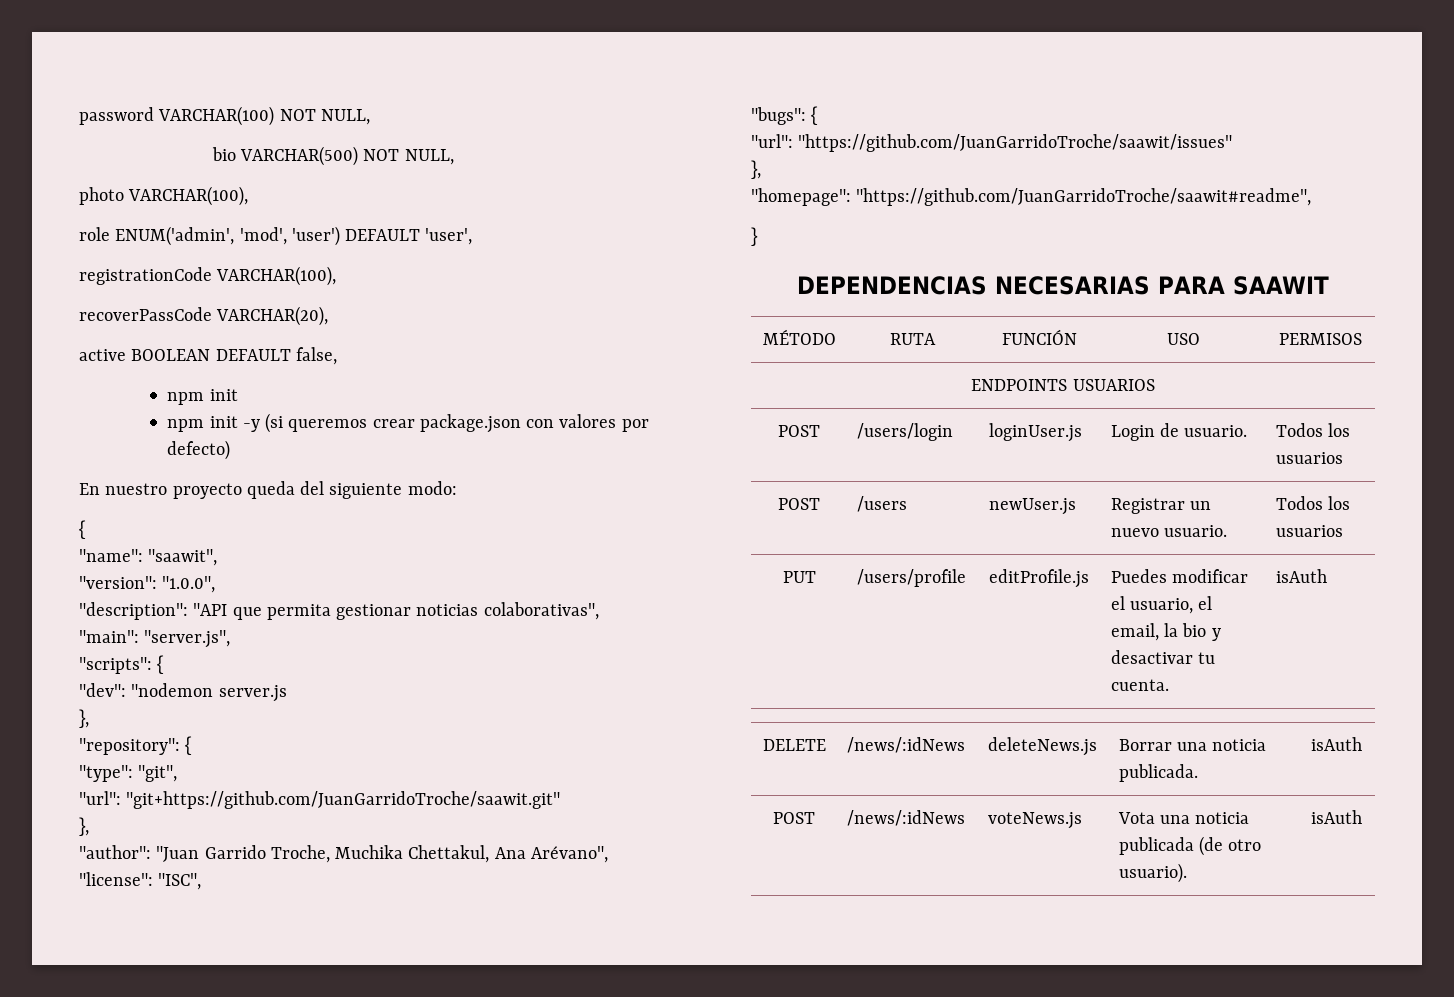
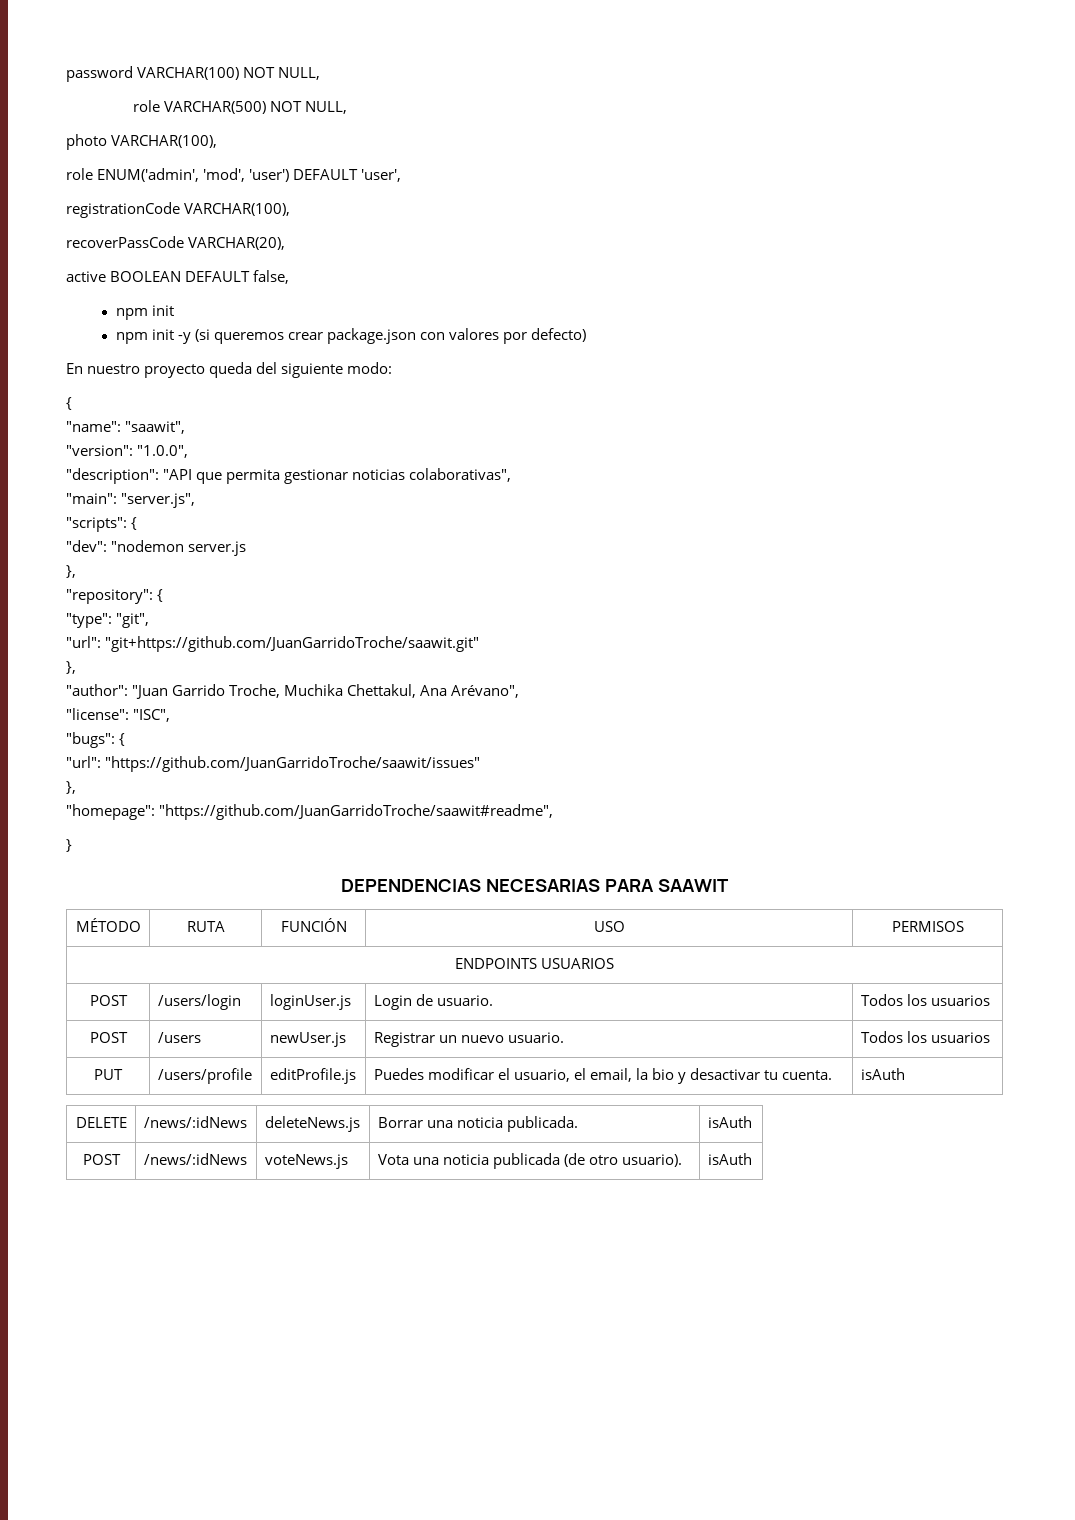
[211,147,236,161] bio -> [132,100,160,112] role

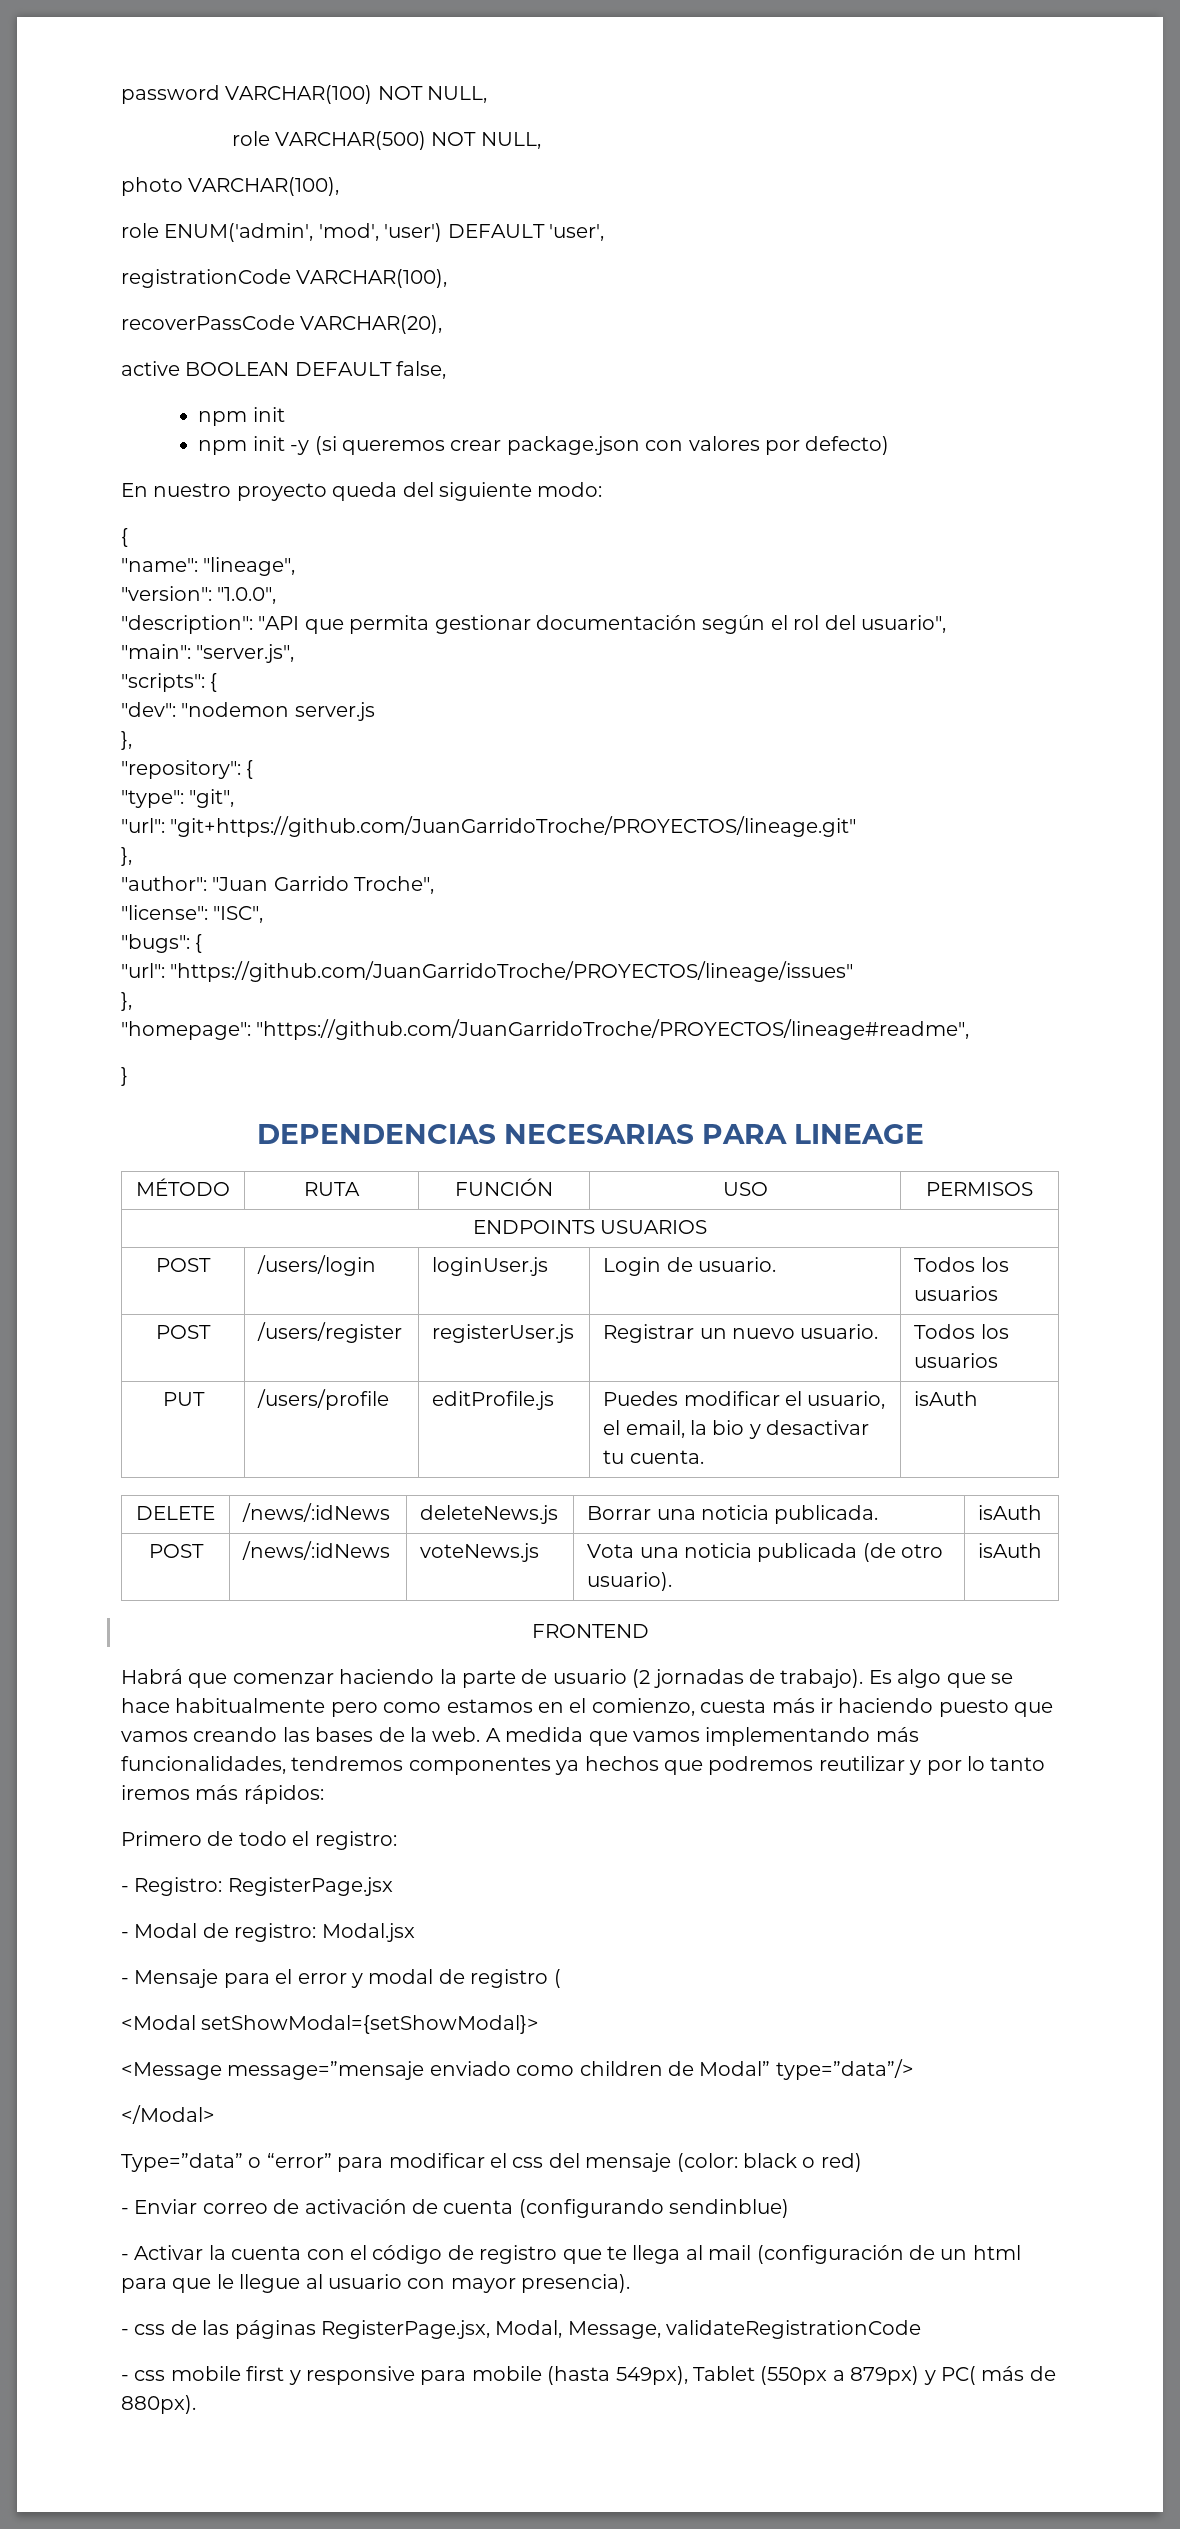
[125,421,186,434] "saawit", -> [203,557,296,576] "lineage",
[352,468,512,482] noticias colaborativas", -> [536,615,946,634] documentación según el rol del usuario",
[105,636,480,652] "git+https://github.com/JuanGarridoTroche/saawit.git" -> [170,816,857,837] "git+https://github.com/JuanGarridoTroche/PROYECTOS/lineage.git"
[229,684,520,698] Troche, Muchika Chettakul, Ana Arévano", -> [354,876,435,894] Troche",
[105,756,481,772] "https://github.com/JuanGarridoTroche/saawit/issues" -> [170,961,854,982] "https://github.com/JuanGarridoTroche/PROYECTOS/lineage/issues"
[159,804,554,820] "https://github.com/JuanGarridoTroche/saawit#readme", -> [256,1019,970,1040] "https://github.com/JuanGarridoTroche/PROYECTOS/lineage#readme",
[657,879,729,892] SAAWIT -> [793,1124,924,1144] LINEAGE
[157,1032,201,1043] [269,1032,346,1047] /users | newUser.js -> [257,1322,403,1343] [432,1324,575,1343] /users/register | registerUser.js
(752, 1159) none -> [531,1624,649,1638] [121,1669,1013,1688] [121,1698,1054,1717] [121,1727,919,1746] [121,1756,1046,1775] [121,1785,324,1804] [121,1831,397,1850] [121,1877,393,1896] [121,1923,415,1942] [121,1969,561,1988] [121,2015,540,2034] [121,2059,914,2080] [121,2105,215,2124] [121,2153,862,2172] [121,2199,790,2218] [121,2245,1021,2264] [121,2274,631,2293] [121,2320,922,2339] [121,2366,1056,2385] [121,2395,196,2414] // FRONTEND // Habrá que comenzar haciendo la parte de usuario (2 jornadas de trabajo). Es algo que se hace habitualmente pero como estamos en el comienzo, cuesta más ir haciendo puesto que vamos creando las bases de la web. A medida que vamos implementando más funcionalidades, tendremos componentes ya hechos que podremos reutilizar y por lo tanto iremos más rápidos: // Primero de todo el registro: // - Registro: RegisterPage.jsx // - Modal de registro: Modal.jsx // - Mensaje para el error y modal de registro ( // <Modal setShowModal={setShowModal}> // <Message message=”mensaje enviado como children de Modal” type=”data”/> // </Modal> // Type=”data” o “error” para modificar el css del mensaje (color: black o red) // - Enviar correo de activación de cuenta (configurando sendinblue) // - Activar la cuenta con el código de registro que te llega al mail (configuración de un html para que le llegue al usuario con mayor presencia). // - css de las páginas RegisterPage.jsx, Modal, Message, validateRegistrationCode // - css mobile first y responsive para mobile (hasta 549px), Tablet (550px a 879px) y PC( más de 880px).

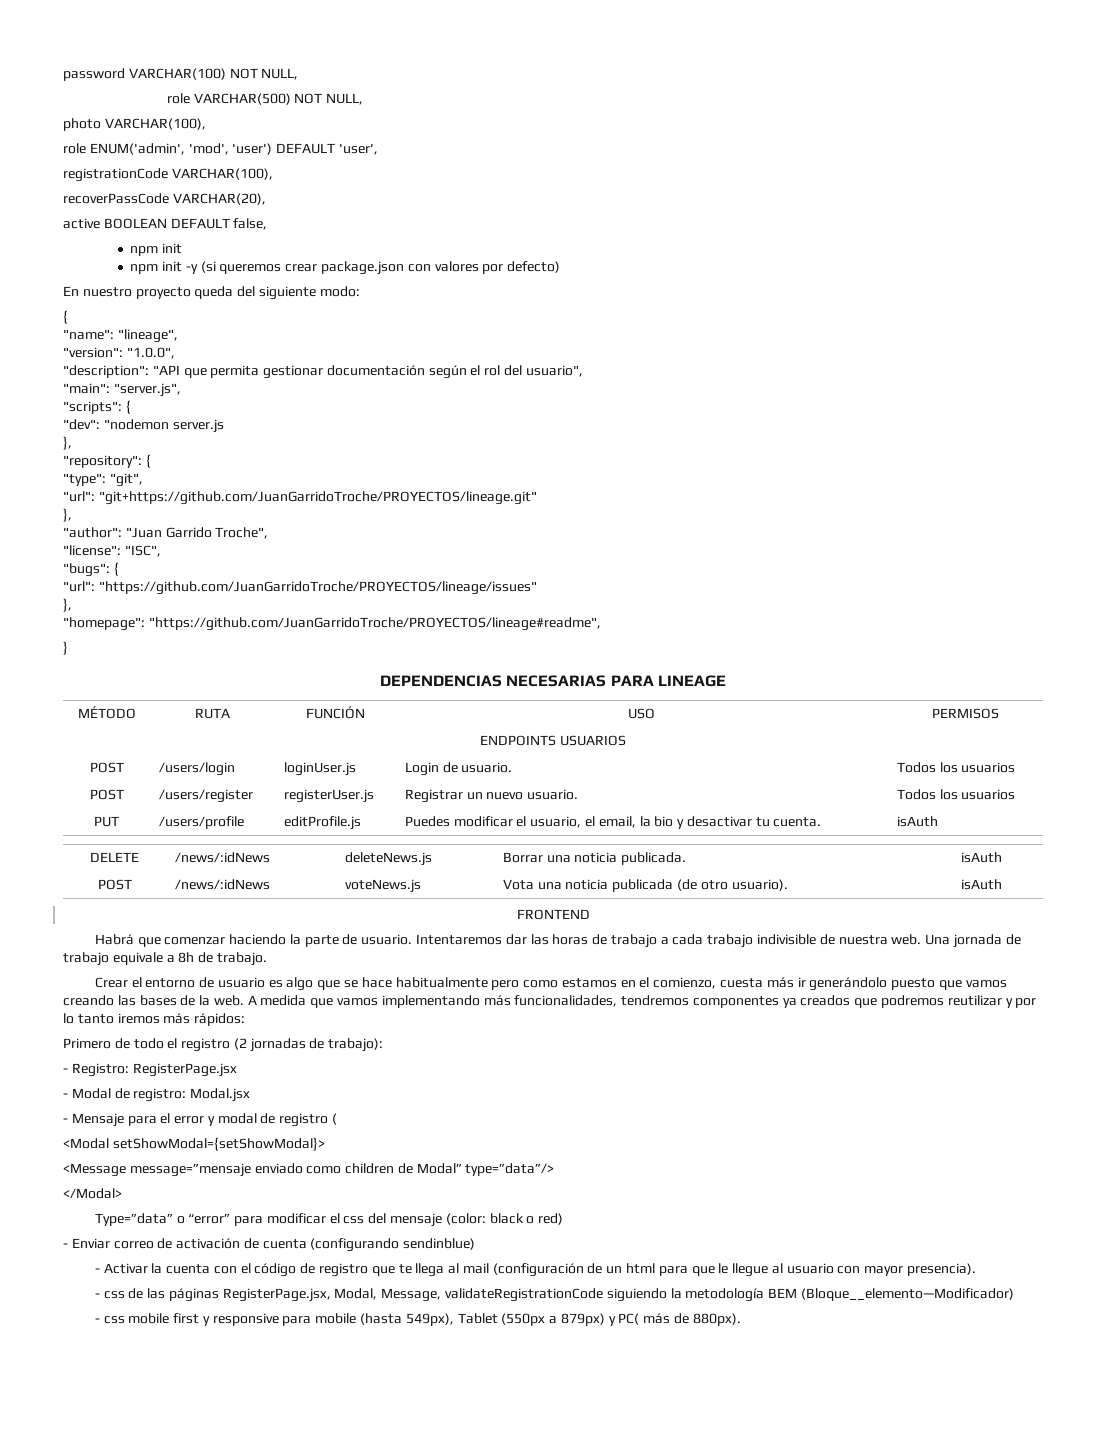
[552,1669,892,1688] usuario (2 jornadas de trabajo). Es -> [361,934,1021,948] [63,952,267,966] [94,977,283,988] usuario. Intentaremos dar las horas de trabajo a cada trabajo indivisible de nuestra web. Una jornada de trabajo equivale a 8h de trabajo. // Crear el entorno de usuario es
[838,1698,934,1713] haciendo -> [809,977,888,991] generándolo
[584,1756,659,1771] hechos -> [800,995,851,1006] creados
[314,1831,397,1850] registro: -> [181,1038,384,1052] registro (2 jornadas de trabajo):
(922, 2329) none -> [606,1288,1014,1302] siguiendo la metodología BEM (Bloque__elemento—Modificador)

